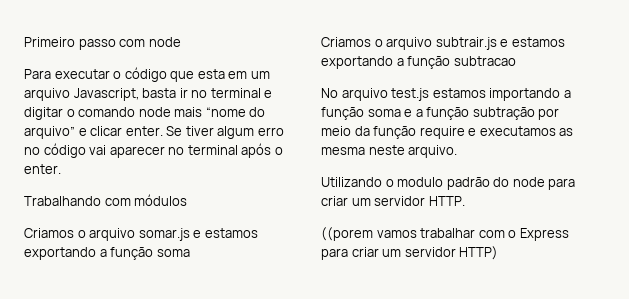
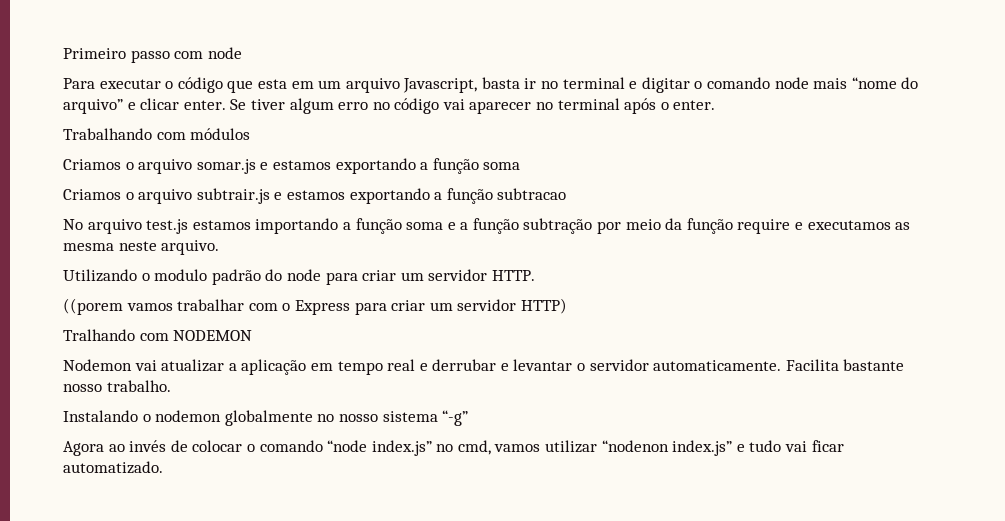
(499, 253) none -> [63,329,253,341] [63,359,905,375] [63,380,171,392] [63,410,469,426] [63,440,844,456] [63,461,163,474] // Tralhando com NODEMON // Nodemon vai atualizar a aplicação em tempo real e derrubar e levantar o servidor automaticamente. Facilita bastante nosso trabalho. // Instalando o nodemon globalmente no nosso sistema “-g” // Agora ao invés de colocar o comando “node index.js” no cmd, vamos utilizar “nodenon index.js” e tudo vai ficar automatizado.

